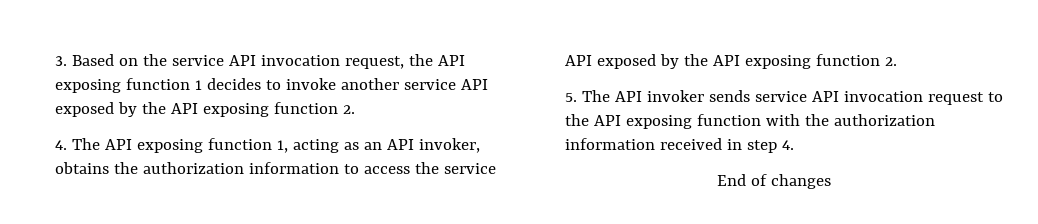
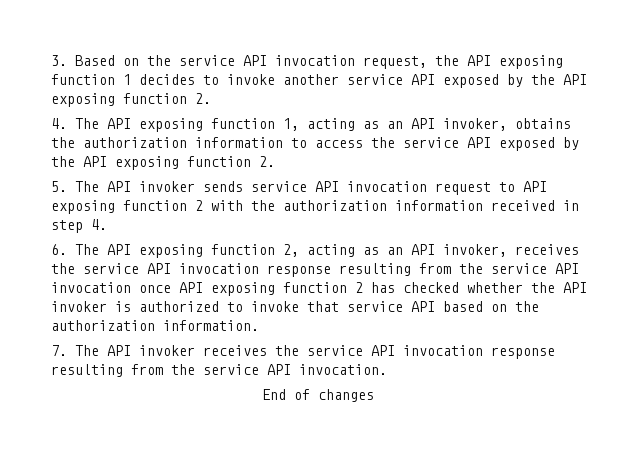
[565,114,762,129] the API exposing function -> [523,181,548,192] [51,200,204,214] API exposing function 2
(795, 145) none -> [51,244,580,258] [51,263,580,277] [51,282,588,296] [51,301,540,312] [51,320,260,331] [51,345,556,359] [51,364,388,377] // 6. The API exposing function 2, acting as an API invoker, receives the service API invocation response resulting from the service API invocation once API exposing function 2 has checked whether the API invoker is authorized to invoke that service API based on the authorization information. // 7. The API invoker receives the service API invocation response resulting from the service API invocation.

